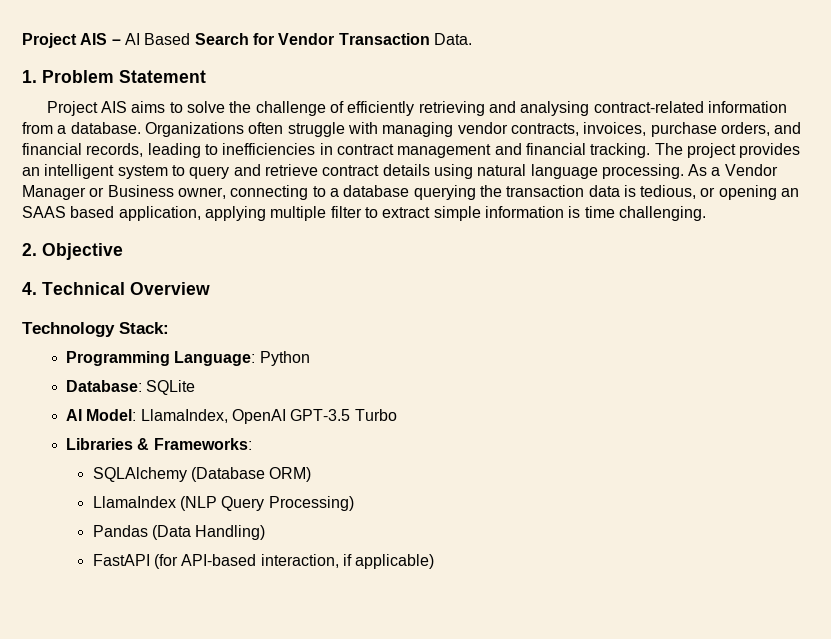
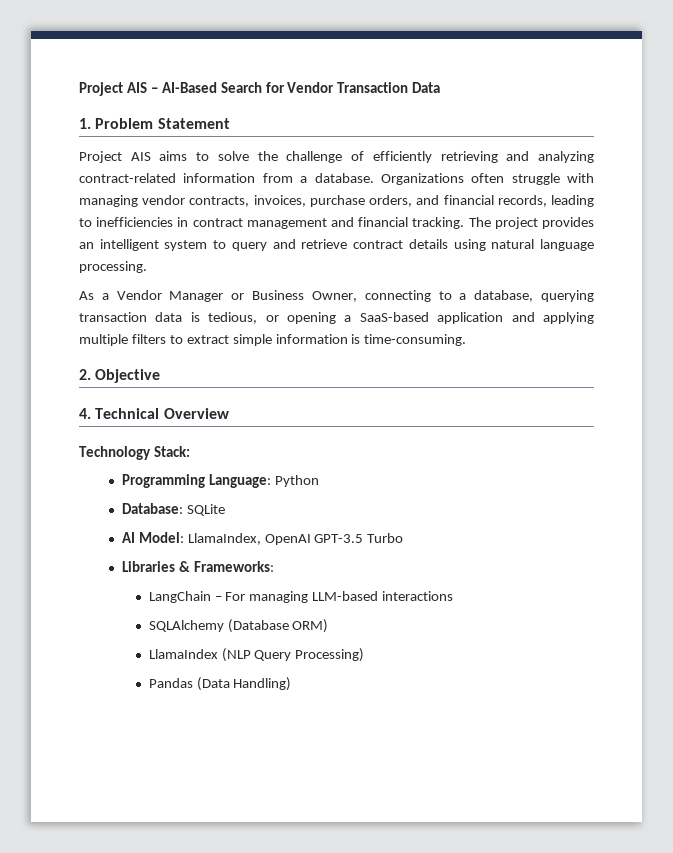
[124,33,191,45] AI Based -> [161,82,217,93] AI-Based
[433,33,472,45] Data. -> [412,82,441,93] Data
[520,101,590,116] analysing -> [538,151,594,163] analyzing
(684, 171) none -> (147, 267) //
[177,187,226,199] owner, -> [311,291,357,302] Owner,
[343,185,502,200] database querying the -> [474,290,594,302] database, querying
[781,188,800,197] [22,206,201,221] an SAAS based application, -> [344,312,535,324] a SaaS-based application and
[330,206,362,218] filter -> [131,334,166,344] filters
[584,206,706,221] time challenging. -> [364,334,467,346] time-consuming.
(252, 444) none -> [148,591,454,603] // LangChain – For managing LLM-based interactions
[92,554,435,569] // FastAPI (for API-based interaction, if applicable) -> (292, 684) none

